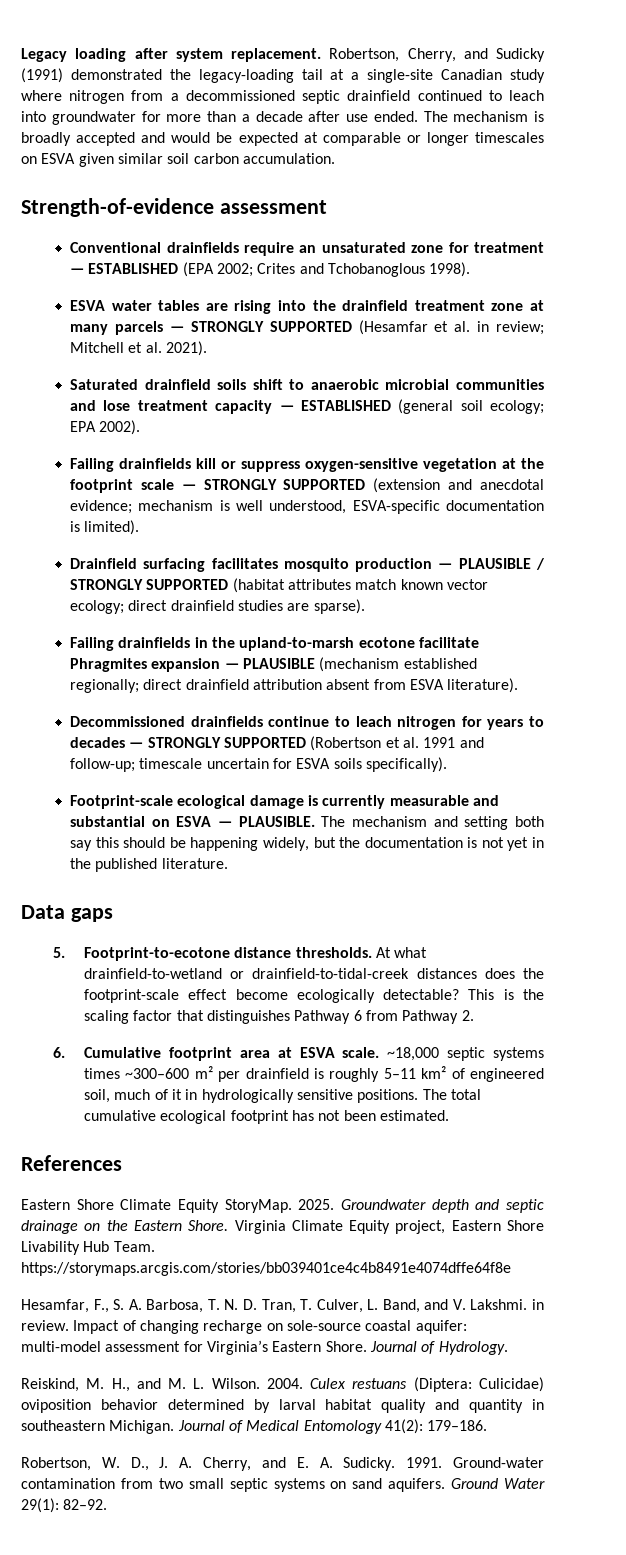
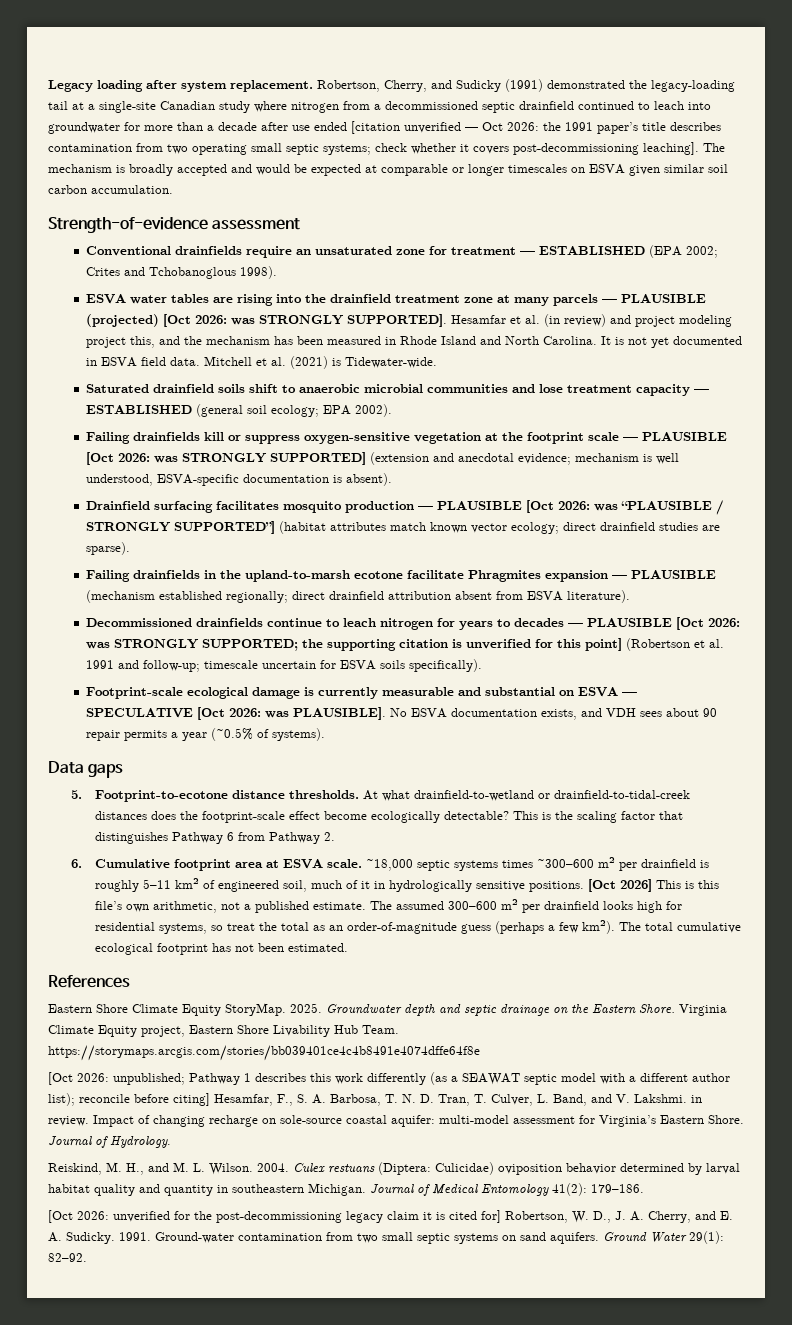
[373,111,418,122] ended. -> [314,121,721,134] [48,142,699,155] ended [citation unverified — Oct 2026: the 1991 paper’s title describes contamination from two operating small septic systems; check whether it covers post-decommissioning leaching].
[190,320,544,335] [70,341,208,356] STRONGLY SUPPORTED (Hesamfar et al. in review; Mitchell et al. 2021). -> [620,294,706,303] [85,314,732,327] [85,336,742,348] [85,356,437,369] PLAUSIBLE (projected) [Oct 2026: was STRONGLY SUPPORTED]. Hesamfar et al. (in review) and project modeling project this, and the mechanism has been measured in Rhode Island and North Carolina. It is not yet documented in ESVA field data. Mitchell et al. (2021) is Tidewater-wide.
[203,479,366,490] STRONGLY SUPPORTED -> [641,432,727,441] [85,452,366,465] PLAUSIBLE [Oct 2026: was STRONGLY SUPPORTED]
[84,520,140,535] limited). -> [345,473,392,486] absent).
(531, 563) none -> [525,500,712,513] [Oct 2026: was “PLAUSIBLE
[146,579,229,590] SUPPORTED -> [173,521,275,534] SUPPORTED”]
[147,737,307,748] STRONGLY SUPPORTED -> [586,617,740,630] [85,638,622,651] PLAUSIBLE [Oct 2026: was STRONGLY SUPPORTED; the supporting citation is unverified for this point]
[238,816,544,830] [70,837,544,851] [70,858,228,872] PLAUSIBLE. The mechanism and setting both say this should be happening widely, but the documentation is not yet in the published literature. -> [85,707,717,720] [85,728,325,741] SPECULATIVE [Oct 2026: was PLAUSIBLE]. No ESVA documentation exists, and VDH sees about 90 repair permits a year (~0.5% of systems).
(419, 1096) none -> [587,879,719,892] [94,899,682,913] [94,920,615,934] [Oct 2026] This is this file’s own arithmetic, not a published estimate. The assumed 300–600 m² per drainfield looks high for residential systems, so treat the total as an order-of-magnitude guess (perhaps a few km²).
(511, 1269) none -> [48,1072,730,1085] [48,1093,210,1106] [Oct 2026: unpublished; Pathway 1 describes this work differently (as a SEAWAT septic model with a different author list); reconcile before citing]
(488, 1425) none -> [48,1210,501,1223] [Oct 2026: unverified for the post-decommissioning legacy claim it is cited for]

